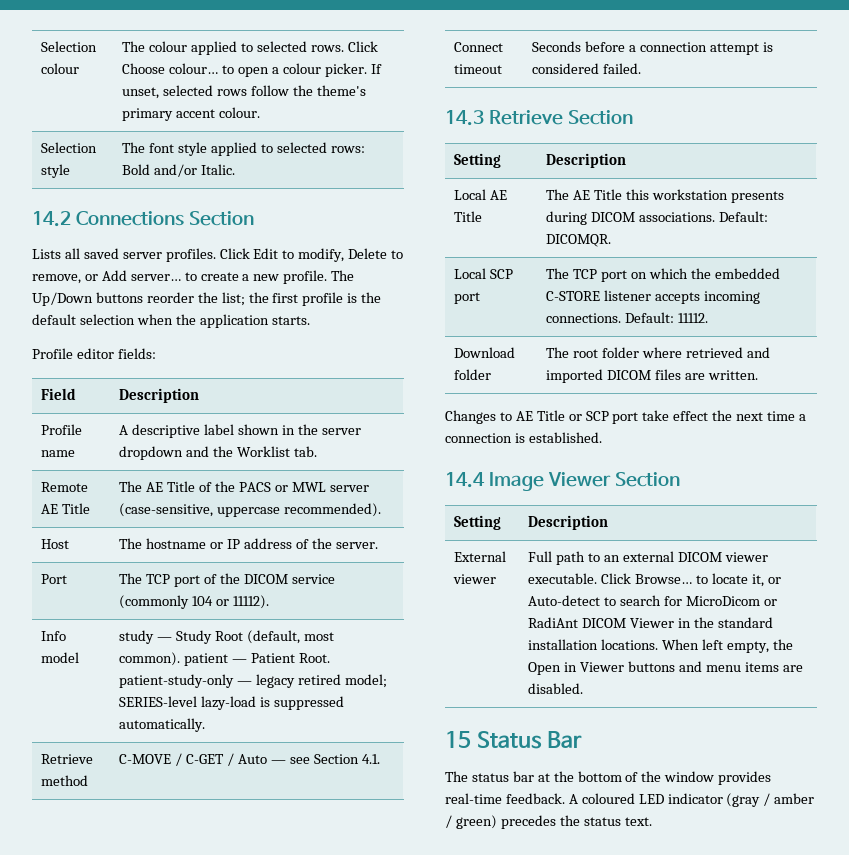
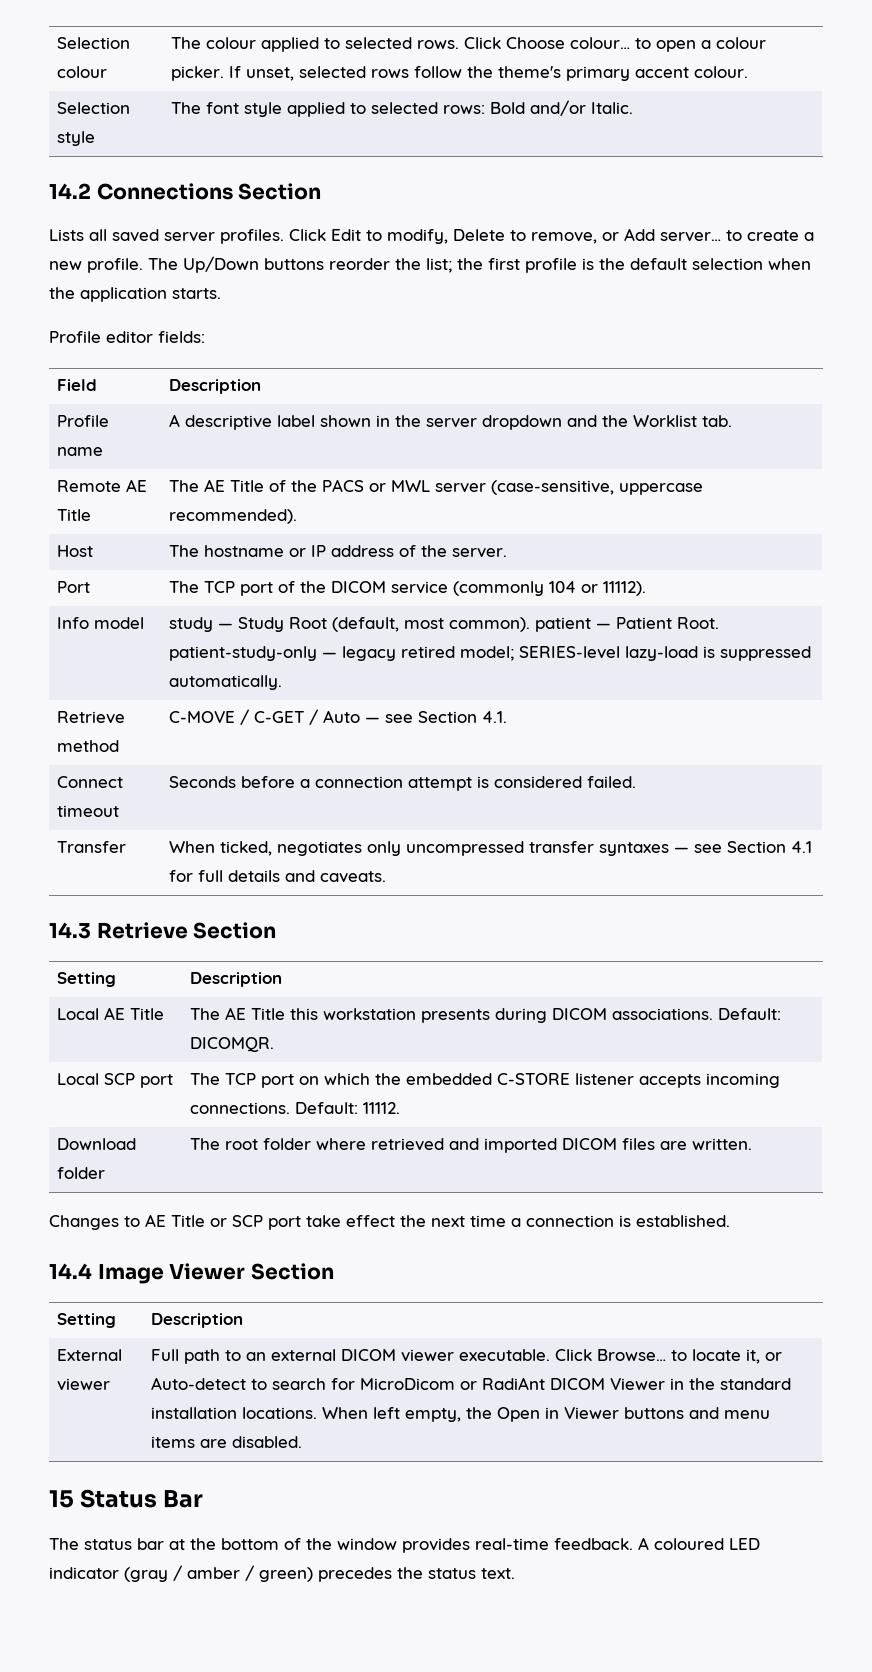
(642, 68) none -> [56,841,126,853] [168,841,812,856] [168,870,386,883] // Transfer | When ticked, negotiates only uncompressed transfer syntaxes — see Section 4.1 for full details and caveats.

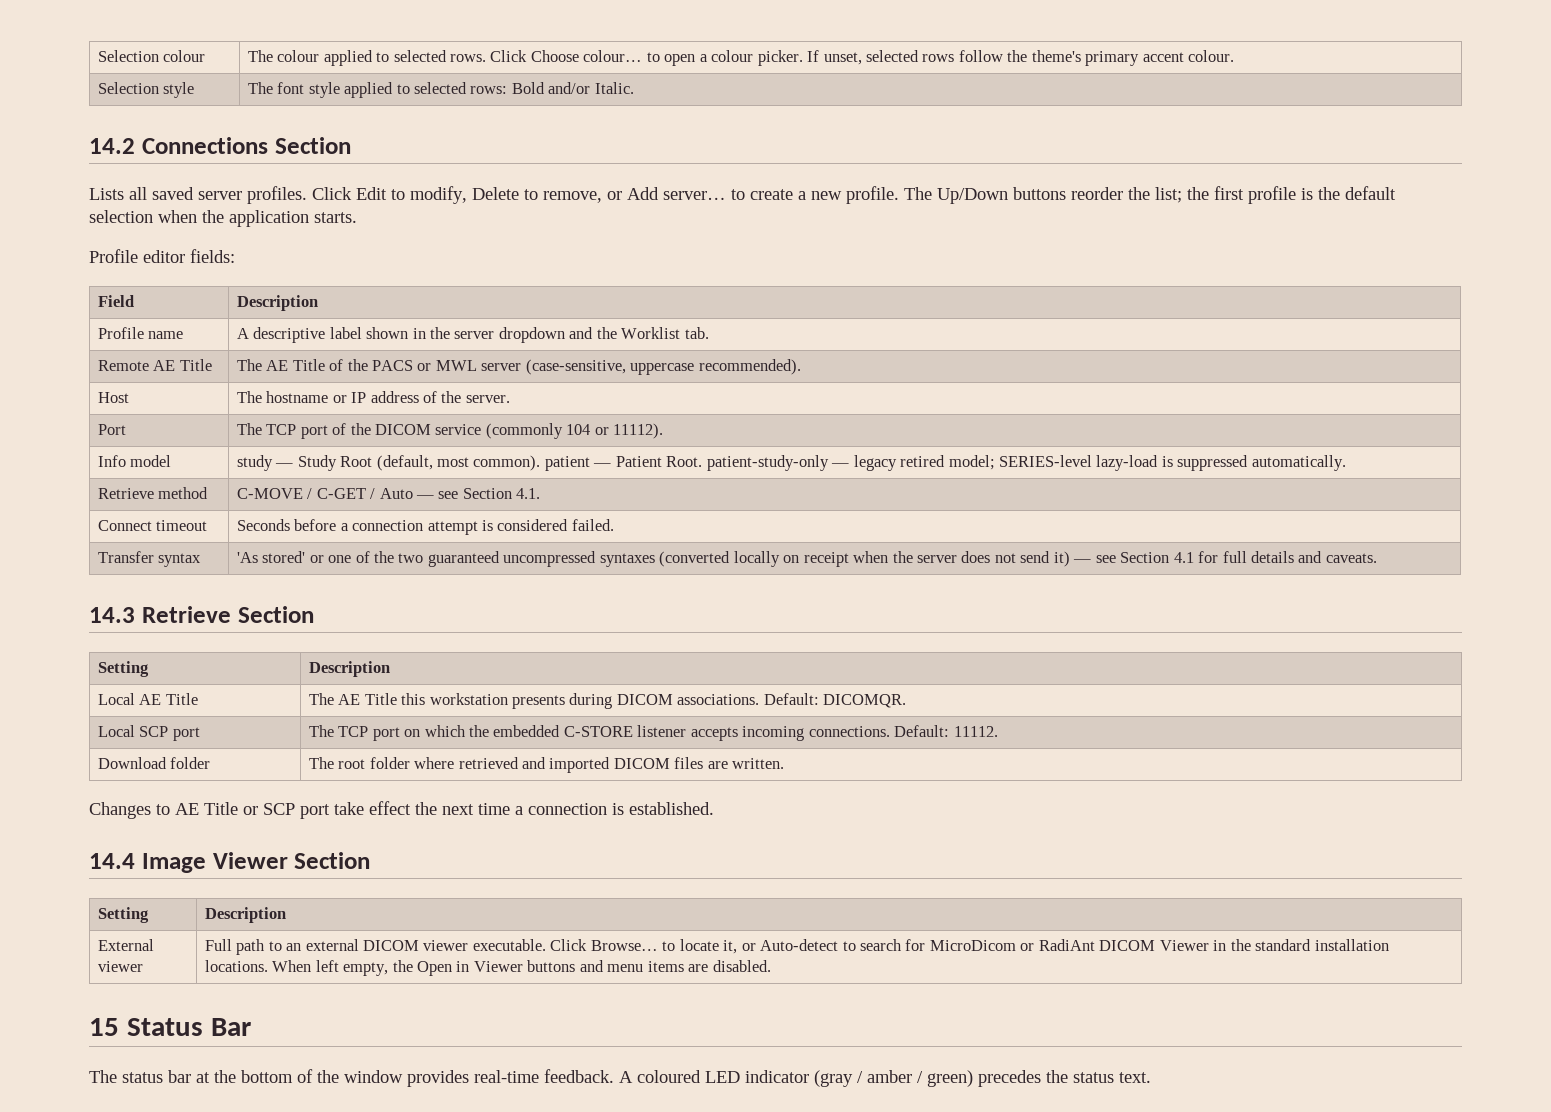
[168,841,669,856] | When ticked, negotiates only uncompressed transfer syntaxes -> [158,553,202,567] [236,551,1070,567] syntax | 'As stored' or one of the two guaranteed uncompressed syntaxes (converted locally on receipt when the server does not send it)

